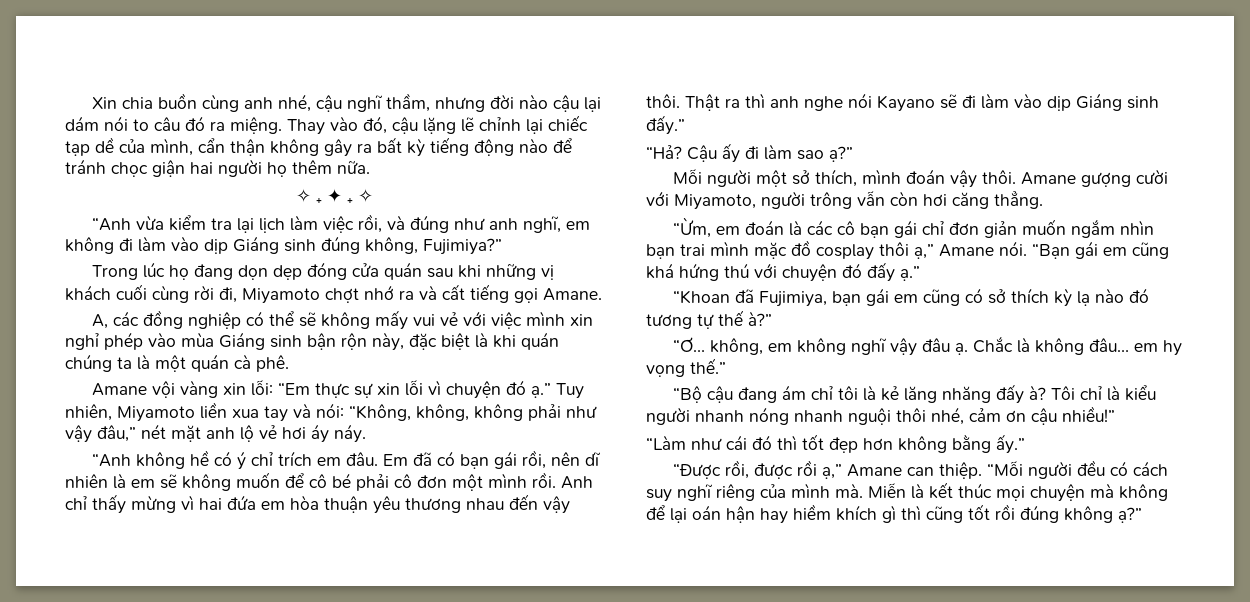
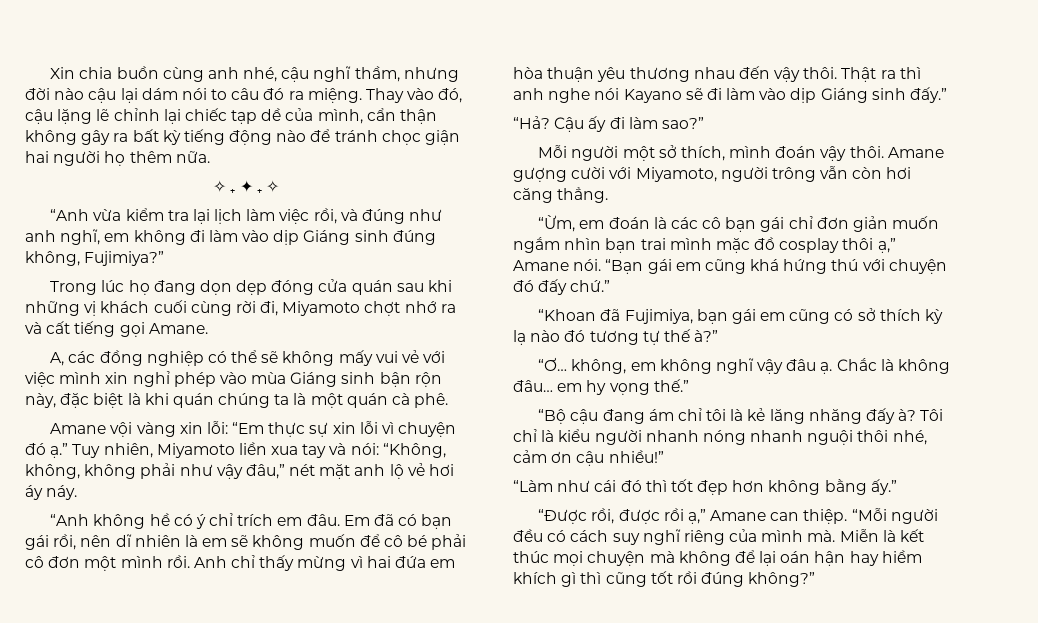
[797,146,853,162] sao ạ?” -> [661,117,704,129] sao?”
[900,266,920,281] ạ.” -> [570,280,611,292] chứ.”
[1064,506,1142,523] không ạ?” -> [748,572,816,587] không?”

